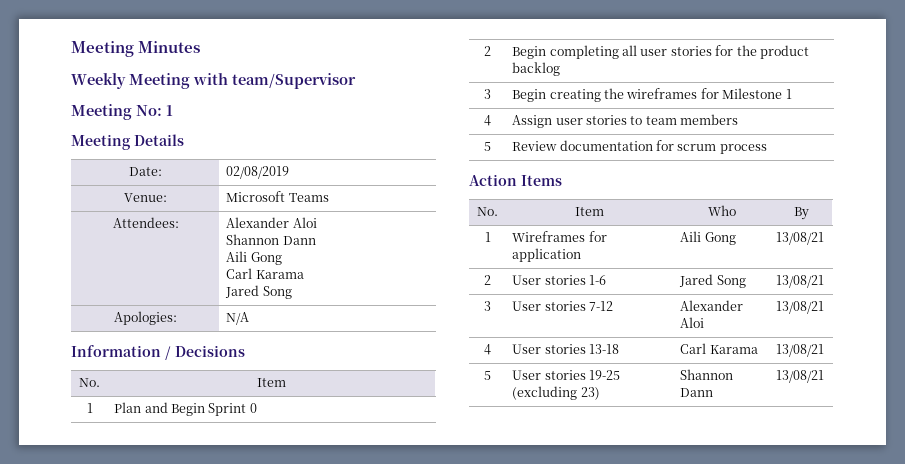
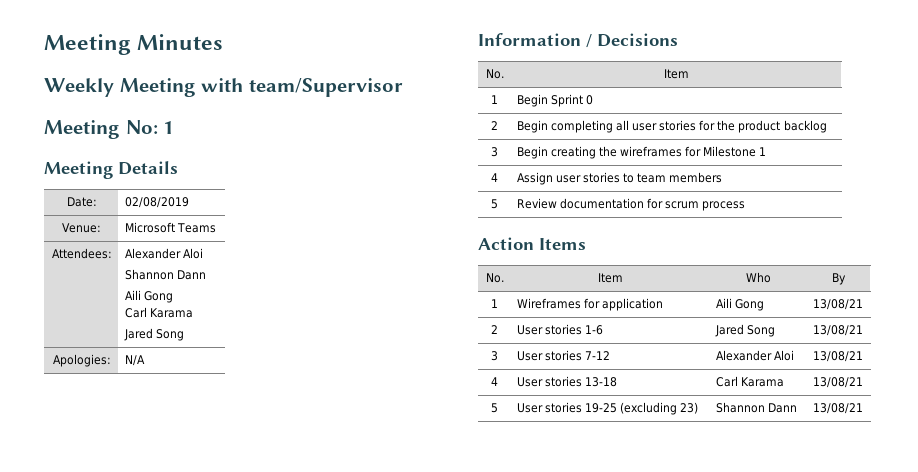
[114,402,168,413] Plan and -> (498, 99) none

